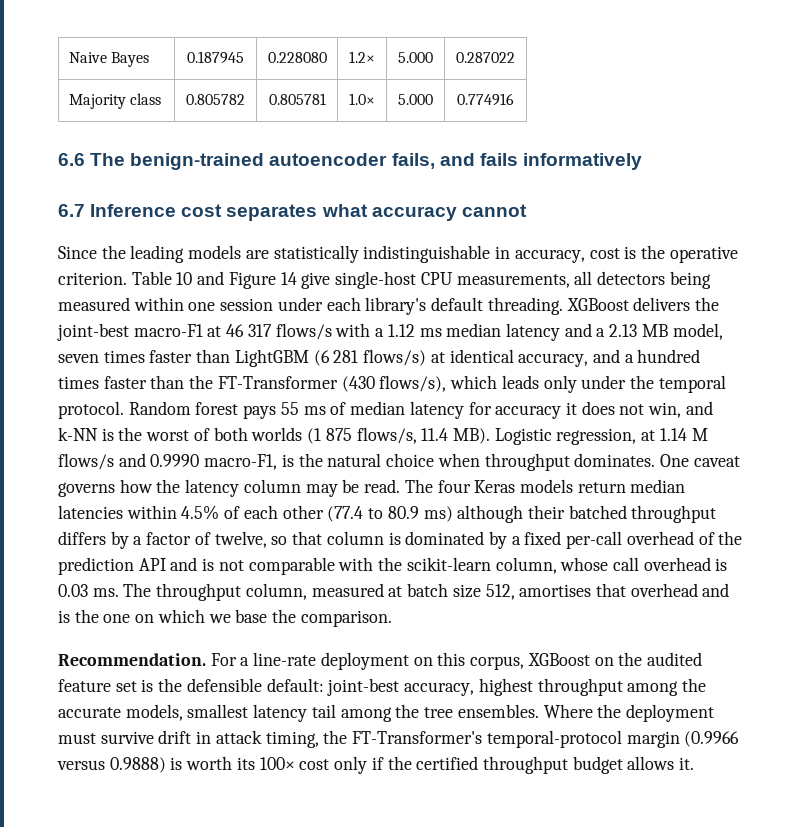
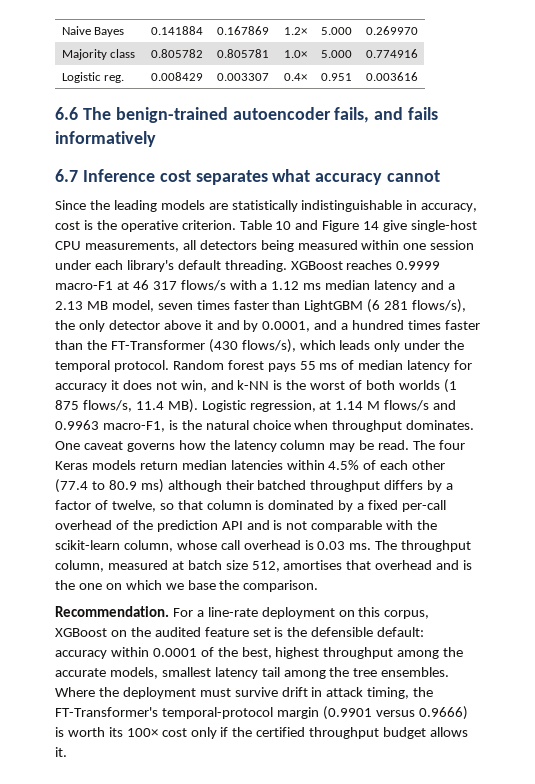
[187,51,244,64] [267,52,327,63] 0.187945 | 0.228080 -> [150,26,203,35] [217,26,269,35] 0.141884 | 0.167869
[456,52,515,63] 0.287022 -> [365,26,418,35] 0.269970
(514, 99) none -> [61,72,125,83] [150,72,203,81] [217,73,269,81] [283,73,307,81] [320,73,352,81] [365,72,418,81] // Logistic reg. | 0.008429 | 0.003307 | 0.4× | 0.951 | 0.003616
[633,297,719,311] [57,323,129,341] delivers the joint-best -> [346,260,441,270] reaches 0.9999
[363,349,589,367] flows/s) at identical accuracy, -> [412,299,467,313] [55,320,311,332] flows/s), the only detector above it and by 0.0001,
[150,454,200,467] 0.9990 -> [55,420,99,430] 0.9963
[327,678,475,696] joint-best accuracy, -> [55,647,272,659] accuracy within 0.0001 of the best,
[684,731,740,747] [57,757,166,773] (0.9966 versus 0.9888) -> [322,706,468,720] (0.9901 versus 0.9666)

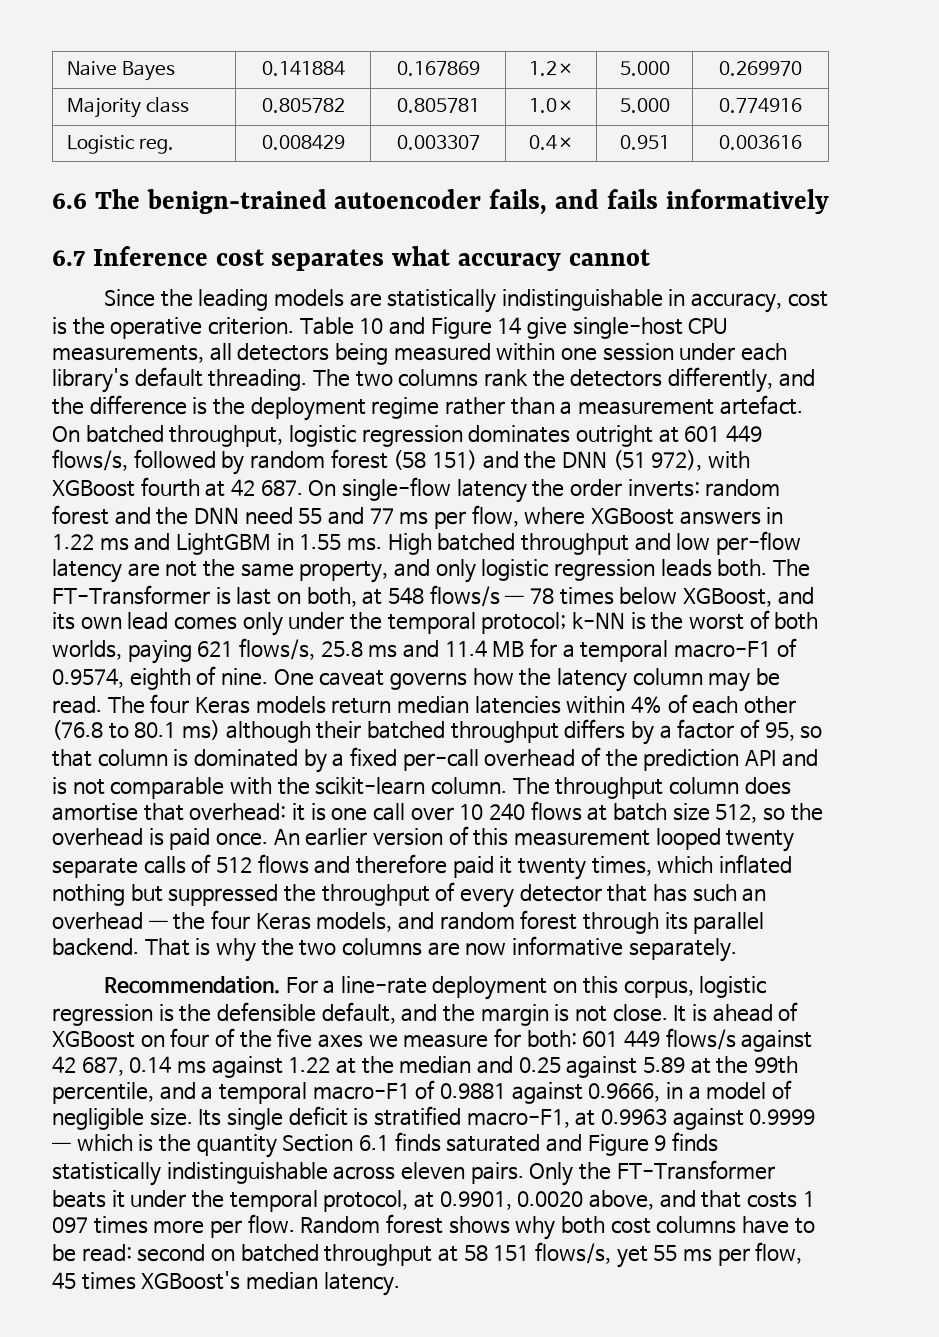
[290,260,441,270] [55,280,455,292] [55,299,467,313] [55,320,480,332] [55,339,465,353] [55,360,473,372] [55,380,234,392] XGBoost reaches 0.9999 macro-F1 at 46 317 flows/s with a 1.12 ms median latency and a 2.13 MB model, seven times faster than LightGBM (6 281 flows/s), the only detector above it and by 0.0001, and a hundred times faster than the FT-Transformer (430 flows/s), which leads only under the temporal protocol. Random forest pays 55 ms of median latency for accuracy it does not win, and -> [312,367,815,393] [52,395,803,421] [52,425,762,447] [52,449,750,475] [52,477,781,503] [52,505,784,529] [52,531,801,555] [52,559,810,583] [52,585,814,607] [52,612,567,636] The two columns rank the detectors differently, and the difference is the deployment regime rather than a measurement artefact. On batched throughput, logistic regression dominates outright at 601 449 flows/s, followed by random forest (58 151) and the DNN (51 972), with XGBoost fourth at 42 687. On single-flow latency the order inverts: random forest and the DNN need 55 and 77 ms per flow, where XGBoost answers in 1.22 ms and LightGBM in 1.55 ms. High batched throughput and low per-flow latency are not the same property, and only logistic regression leads both. The FT-Transformer is last on both, at 548 flows/s — 78 times below XGBoost, and its own lead comes only under the temporal protocol;
[398,379,457,393] [55,399,457,413] [55,420,475,432] worlds (1 875 flows/s, 11.4 MB). Logistic regression, at 1.14 M flows/s and 0.9963 macro-F1, is the natural choice when throughput dominates. -> [52,638,797,664] [52,666,269,690] worlds, paying 621 flows/s, 25.8 ms and 11.4 MB for a temporal macro-F1 of 0.9574, eighth of nine.
[328,460,360,470] 4.5% -> [630,696,662,714] 4%
[55,479,137,493] (77.4 to 80.9 -> [52,720,177,740] (76.8 to 80.1
[111,500,156,512] twelve, -> [764,722,795,741] 95,
[123,540,472,552] [55,560,473,572] [55,580,319,592] column, whose call overhead is 0.03 ms. The throughput column, measured at batch size 512, amortises that overhead and is the one on which we base the comparison. -> [431,777,791,799] [52,801,823,823] [52,826,795,852] [52,854,792,880] [52,882,767,908] [52,910,765,934] [52,936,737,962] column. The throughput column does amortise that overhead: it is one call over 10 240 flows at batch size 512, so the overhead is paid once. An earlier version of this measurement looped twenty separate calls of 512 flows and therefore paid it twenty times, which inflated nothing but suppressed the throughput of every detector that has such an overhead — the four Keras models, and random forest through its parallel backend. That is why the two columns are now informative separately.
[55,627,425,637] [55,647,464,659] [55,667,450,679] [55,687,434,699] [55,706,468,720] [55,727,469,739] [55,747,67,757] XGBoost on the audited feature set is the defensible default: accuracy within 0.0001 of the best, highest throughput among the accurate models, smallest latency tail among the tree ensembles. Where the deployment must survive drift in attack timing, the FT-Transformer's temporal-protocol margin (0.9901 versus 0.9666) is worth its 100× cost only if the certified throughput budget allows it. -> [699,976,767,998] [52,1002,799,1026] [52,1028,813,1052] [52,1056,798,1078] [52,1080,792,1104] [52,1106,816,1130] [52,1132,718,1158] [52,1160,775,1186] [52,1190,815,1212] [52,1214,815,1240] [52,1242,803,1268] [52,1271,400,1296] logistic regression is the defensible default, and the margin is not close. It is ahead of XGBoost on four of the five axes we measure for both: 601 449 flows/s against 42 687, 0.14 ms against 1.22 at the median and 0.25 against 5.89 at the 99th percentile, and a temporal macro-F1 of 0.9881 against 0.9666, in a model of negligible size. Its single deficit is stratified macro-F1, at 0.9963 against 0.9999 — which is the quantity Section 6.1 finds saturated and Figure 9 finds statistically indistinguishable across eleven pairs. Only the FT-Transformer beats it under the temporal protocol, at 0.9901, 0.0020 above, and that costs 1 097 times more per flow. Random forest shows why both cost columns have to be read: second on batched throughput at 58 151 flows/s, yet 55 ms per flow, 45 times XGBoost's median latency.

